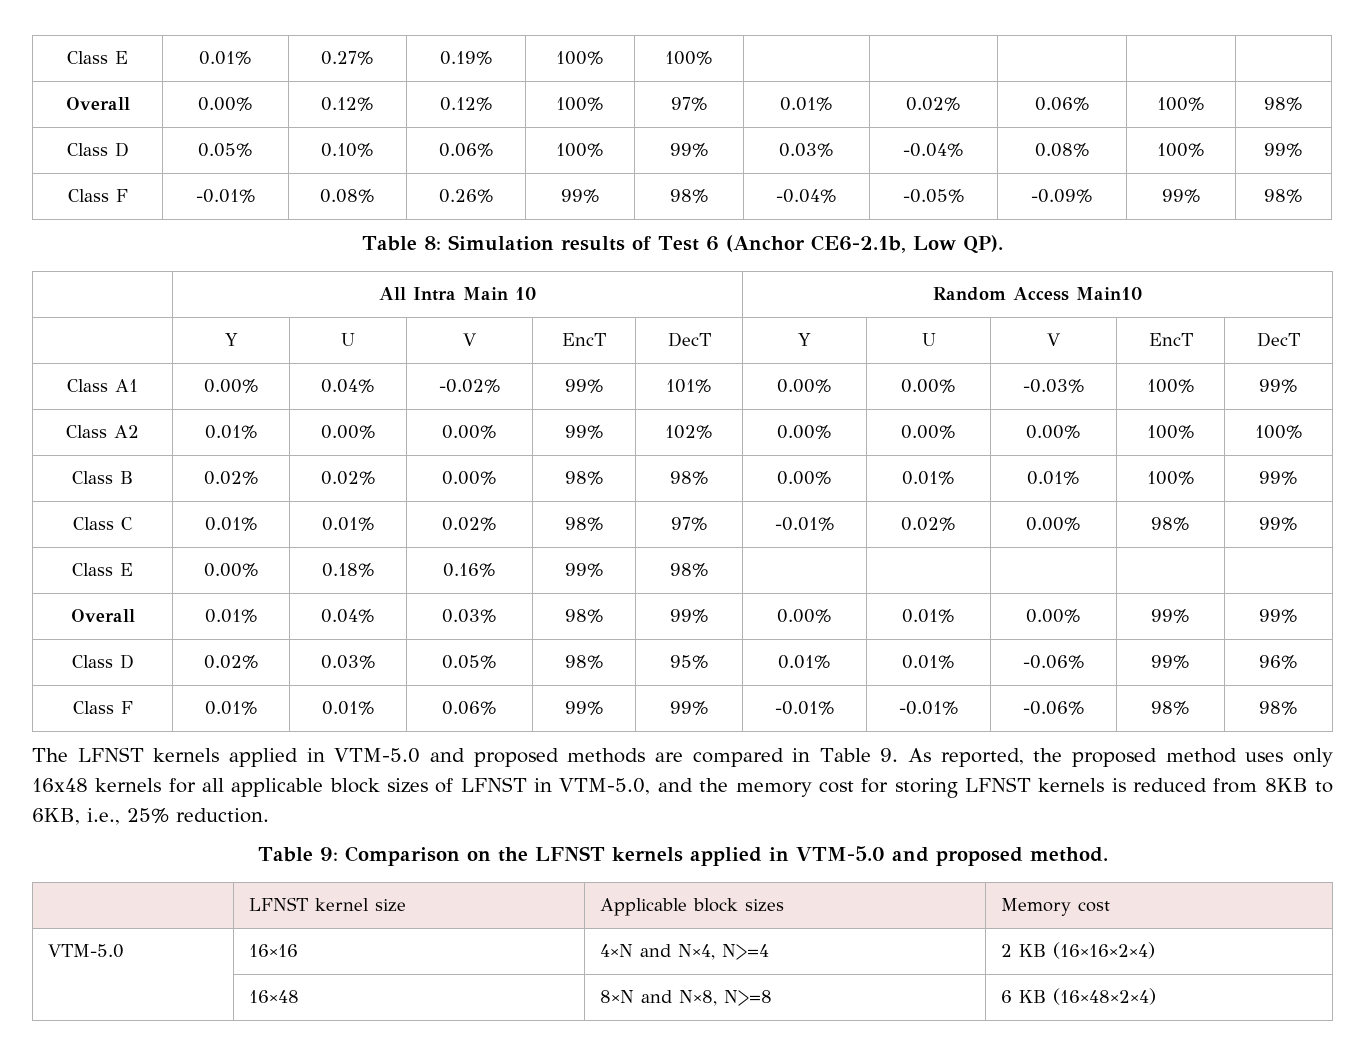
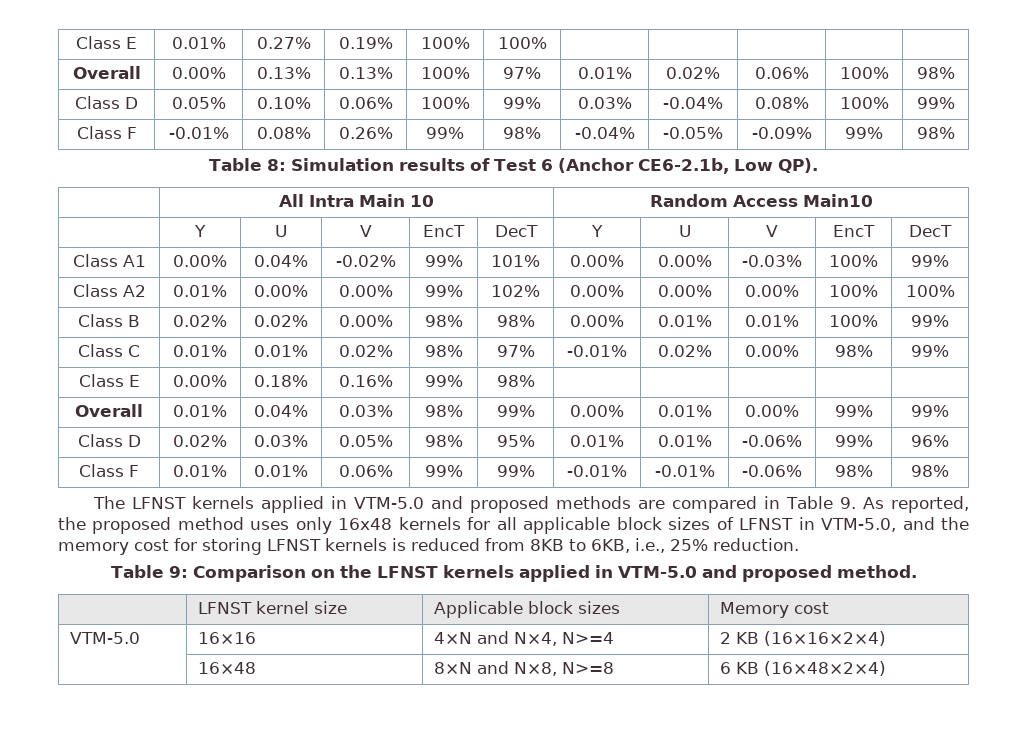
[321,97,374,111] [439,97,493,111] 0.12% | 0.12% -> [256,67,311,79] [338,67,393,79] 0.13% | 0.13%

